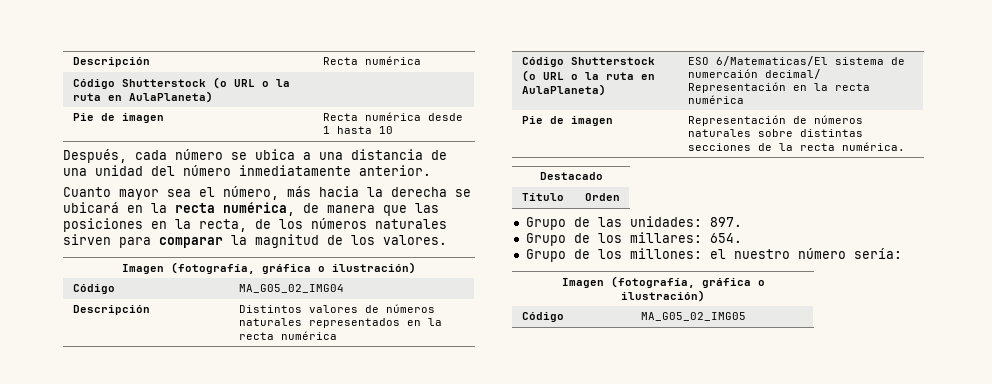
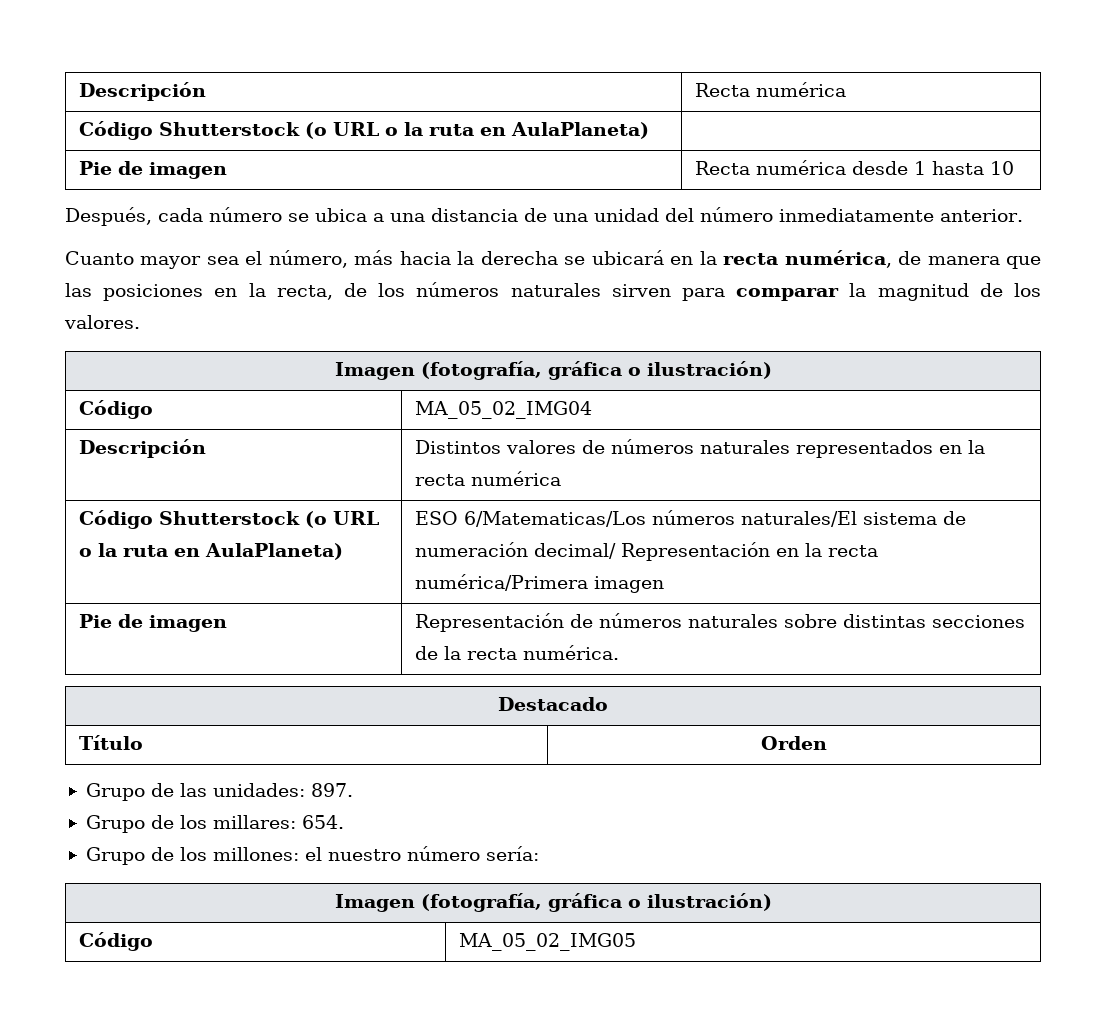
[238,284,344,293] MA_G05_02_IMG04 -> [415,401,593,419] MA_05_02_IMG04
[715,56,828,66] 6/Matematicas/El -> [464,510,858,527] 6/Matematicas/Los números naturales/El
[687,69,758,78] numercaión -> [415,542,529,557] numeración
[687,95,744,104] numérica -> [415,574,665,593] numérica/Primera imagen
[640,312,746,321] MA_G05_02_IMG05 -> [459,933,637,951] MA_05_02_IMG05

